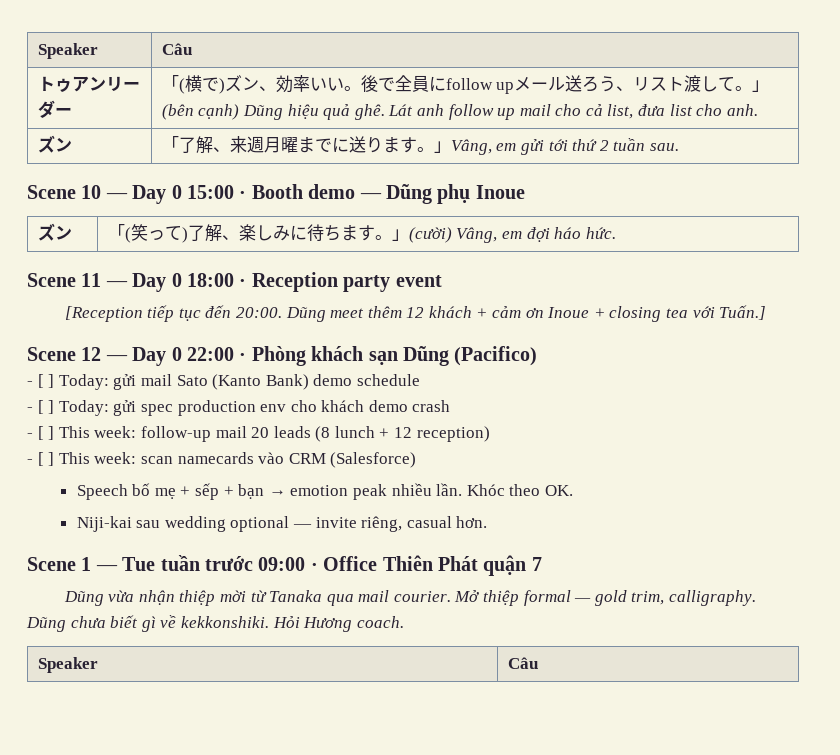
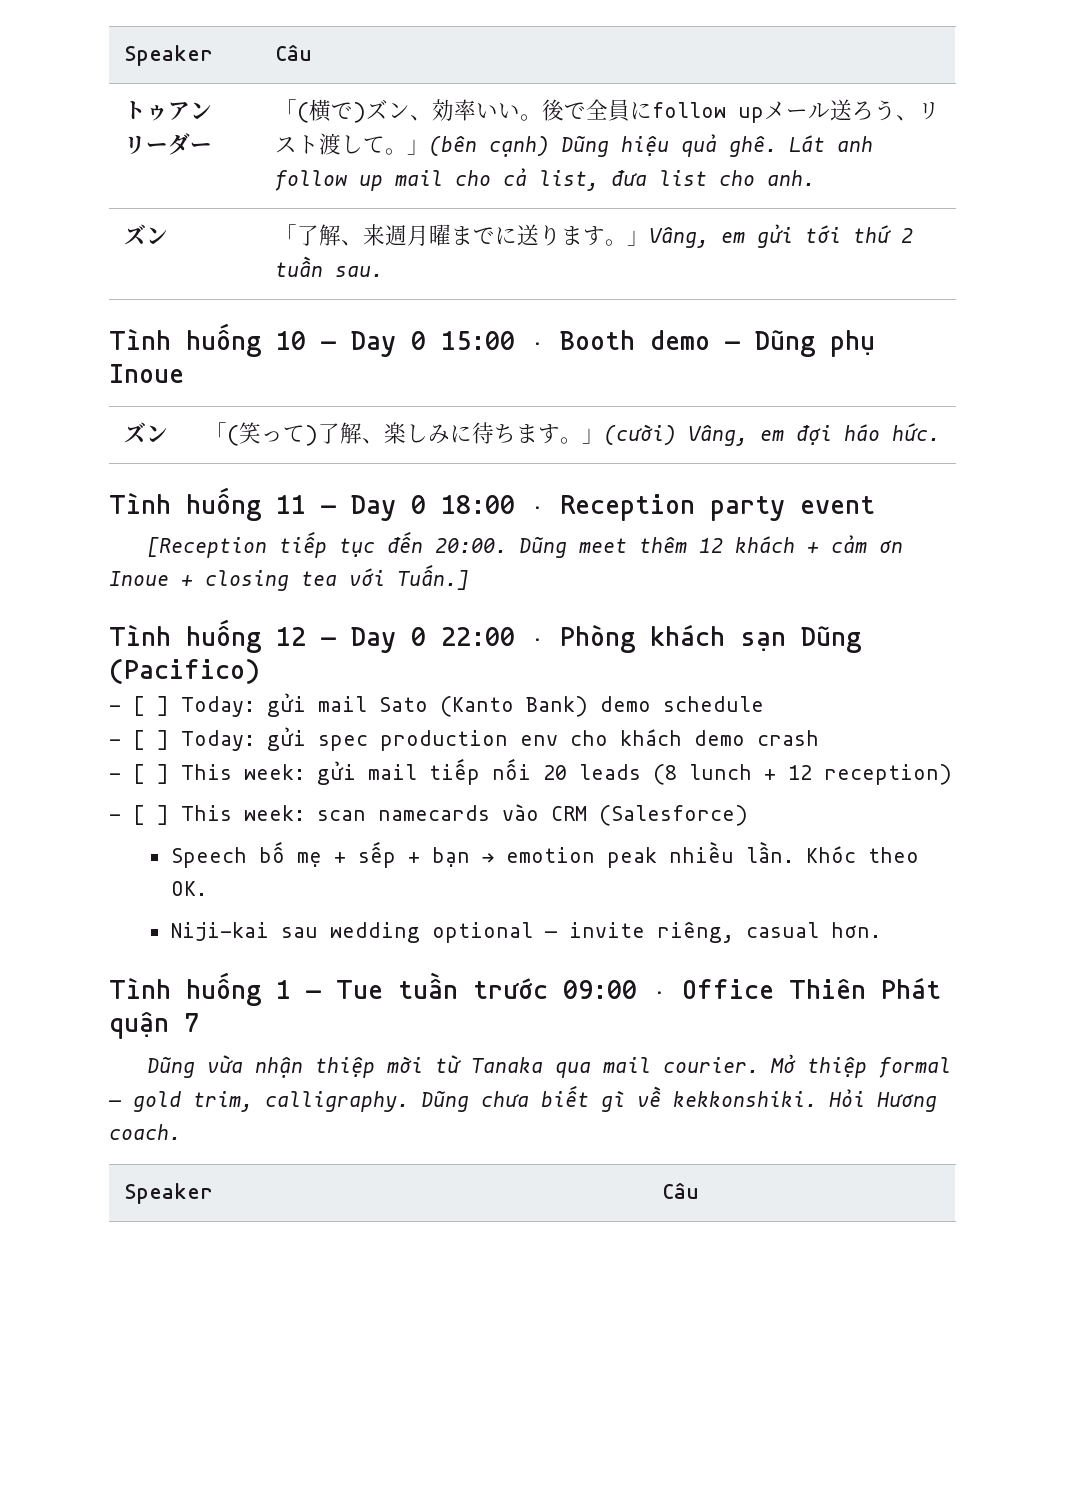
[27,185,76,199] Scene -> [109,323,261,357] Tình huống
[27,273,76,287] Scene -> [109,487,261,521] Tình huống
[27,347,76,361] Scene -> [109,619,261,653] Tình huống
[140,426,247,442] follow-up mail -> [317,758,531,785] gửi mail tiếp nối
[27,557,76,571] Scene -> [109,972,261,1006] Tình huống

